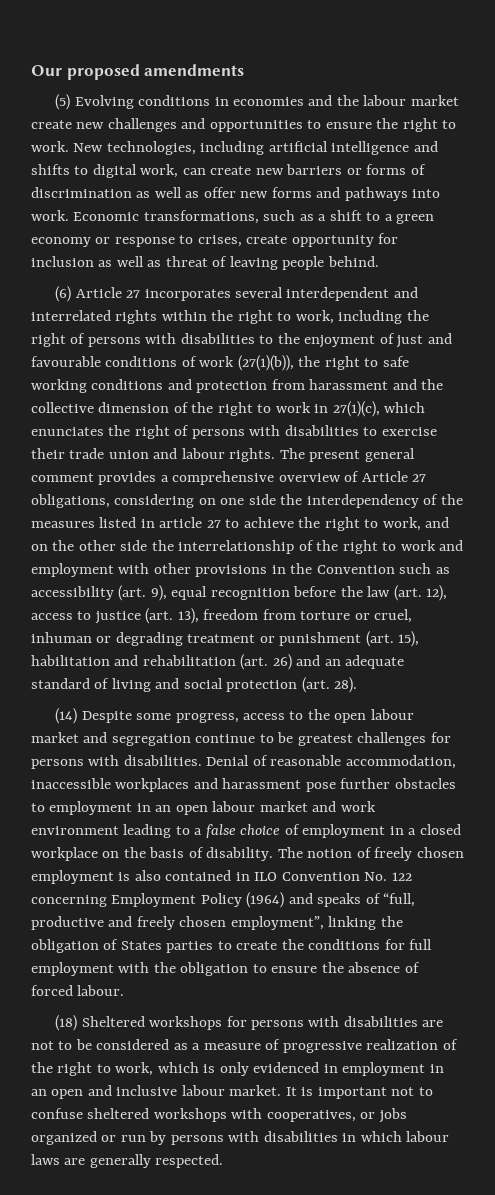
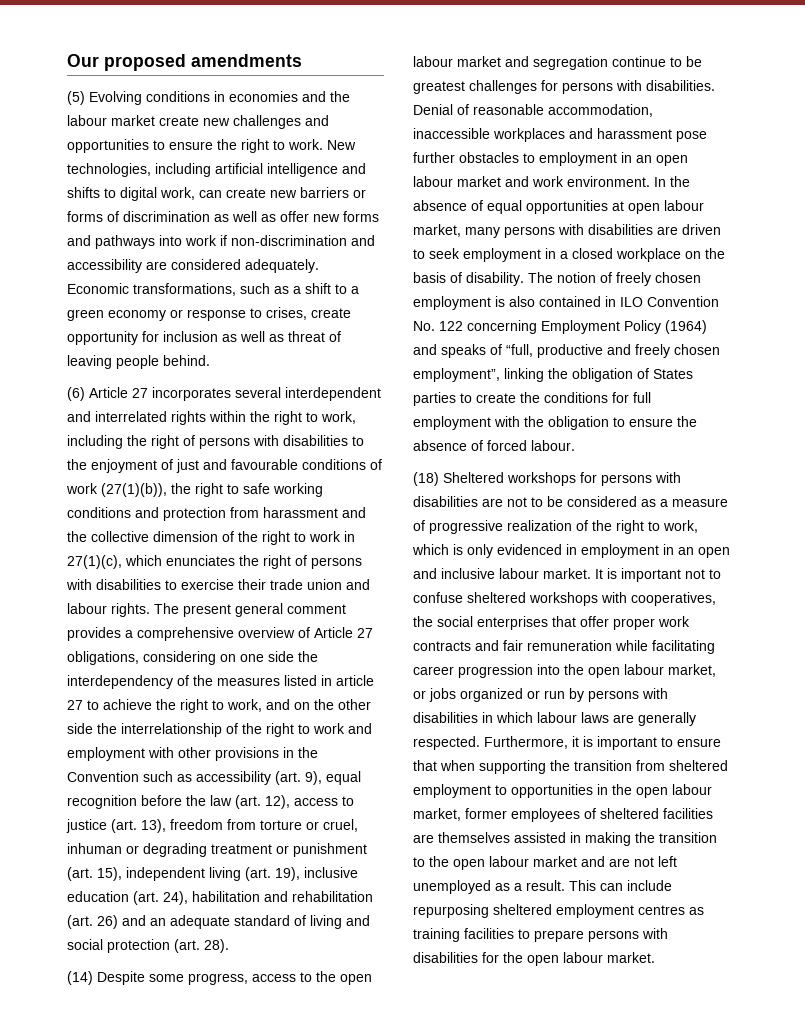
[31,210,69,221] work. -> [185,235,375,246] [67,259,319,273] work if non-discrimination and accessibility are considered adequately.
(420, 639) none -> [126,867,358,881] [67,891,188,905] independent living (art. 19), inclusive education (art. 24),
[31,824,300,838] environment leading to a false choice of -> [567,176,690,187] [413,200,704,214] [413,224,721,238] [413,248,460,259] environment. In the absence of equal opportunities at open labour market, many persons with disabilities are driven to seek
(356, 1116) none -> [413,616,690,630] [413,640,715,654] [413,664,716,678] the social enterprises that offer proper work contracts and fair remuneration while facilitating career progression into the open labour market,
(224, 1161) none -> [484,736,721,750] [413,760,728,774] [413,784,712,798] [413,808,713,822] [413,832,717,846] [413,856,677,870] [413,880,672,894] [413,904,704,918] [413,928,668,942] [413,952,655,966] Furthermore, it is important to ensure that when supporting the transition from sheltered employment to opportunities in the open labour market, former employees of sheltered facilities are themselves assisted in making the transition to the open labour market and are not left unemployed as a result. This can include repurposing sheltered employment centres as training facilities to prepare persons with disabilities for the open labour market.

